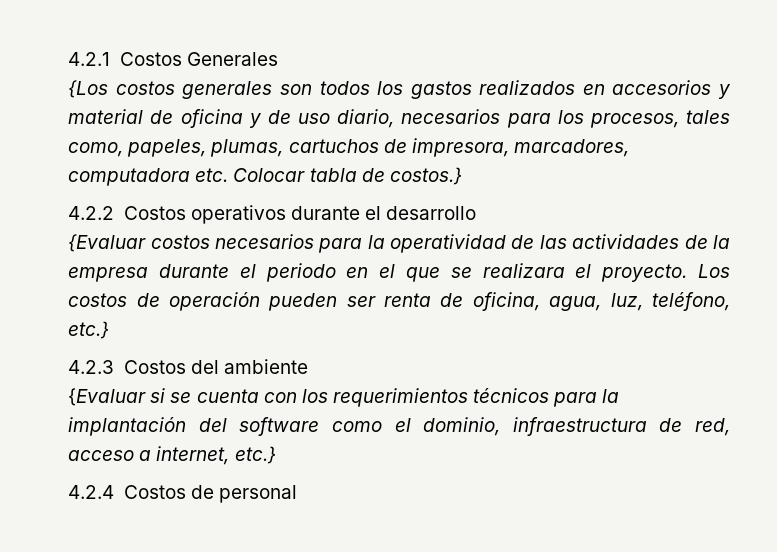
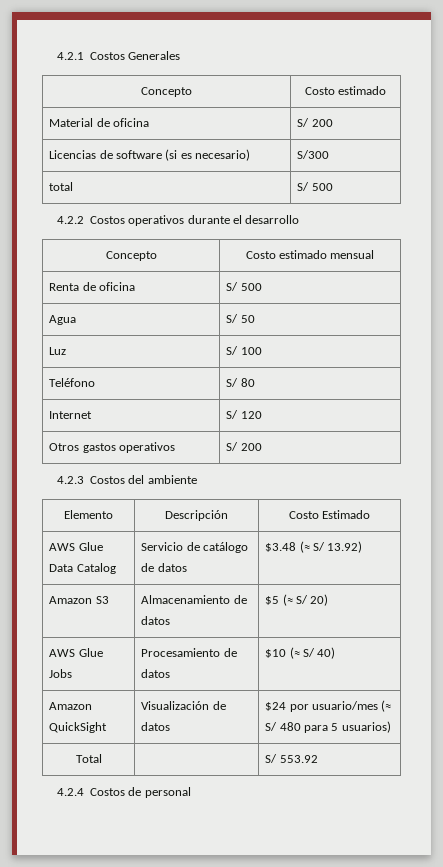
[68,80,732,99] [68,109,730,128] [68,138,629,157] [68,167,462,186] // {Los costos generales son todos los gastos realizados en accesorios y material de oficina y de uso diario, necesarios para los procesos, tales como, papeles, plumas, cartuchos de impresora, marcadores, computadora etc. Colocar tabla de costos.} -> [141,87,192,97] [304,86,387,95] [49,118,149,127] [297,118,333,127] [49,149,251,161] [297,150,330,159] [49,182,74,191] [297,182,333,191] // Concepto | Costo estimado // Material de oficina | S/ 200 // Licencias de software (si es necesario) | S/300 // total | S/ 500
[68,234,730,253] [68,263,731,282] [68,292,730,311] [68,321,110,339] [68,359,308,374] [68,388,620,407] [68,417,730,436] [68,446,276,465] // {Evaluar costos necesarios para la operatividad de las actividades de la empresa durante el periodo en el que se realizara el proyecto. Los costos de operación pueden ser renta de oficina, agua, luz, teléfono, etc.} // 4.2.3 Costos del ambiente // {Evaluar si se cuenta con los requerimientos técnicos para la implantación del software como el dominio, infraestructura de red, acceso a internet, etc.} -> [105,251,157,261] [245,250,375,259] [49,282,135,291] [226,282,262,291] [49,315,77,325] [226,314,255,323] [49,347,67,355] [226,346,262,355] [49,378,96,387] [226,378,255,387] [49,411,93,419] [226,410,262,419] [49,442,175,453] [226,442,262,451] [56,475,197,484] [64,510,113,519] [165,510,228,521] [288,510,371,519] [49,542,103,551] [49,563,116,574] [141,542,248,553] [141,563,187,572] [265,541,363,553] [49,596,109,604] [141,595,247,604] [141,616,171,625] [265,594,329,606] [49,648,103,657] [49,669,73,678] [141,648,237,657] [141,669,171,678] [265,647,336,659] [49,702,93,710] [49,722,108,733] [141,701,226,710] [141,722,171,731] [265,700,392,712] [265,721,391,733] [75,754,102,763] [265,754,318,763] // Concepto | Costo estimado mensual // Renta de oficina | S/ 500 // Agua | S/ 50 // Luz | S/ 100 // Teléfono | S/ 80 // Internet | S/ 120 // Otros gastos operativos | S/ 200 // 4.2.3 Costos del ambiente // Elemento | Descripción | Costo Estimado // AWS Glue Data Catalog | Servicio de catálogo de datos | $3.48 (≈ S/ 13.92) // Amazon S3 | Almacenamiento de datos | $5 (≈ S/ 20) // AWS Glue Jobs | Procesamiento de datos | $10 (≈ S/ 40) // Amazon QuickSight | Visualización de datos | $24 por usuario/mes (≈ S/ 480 para 5 usuarios) // Total | | S/ 553.92

